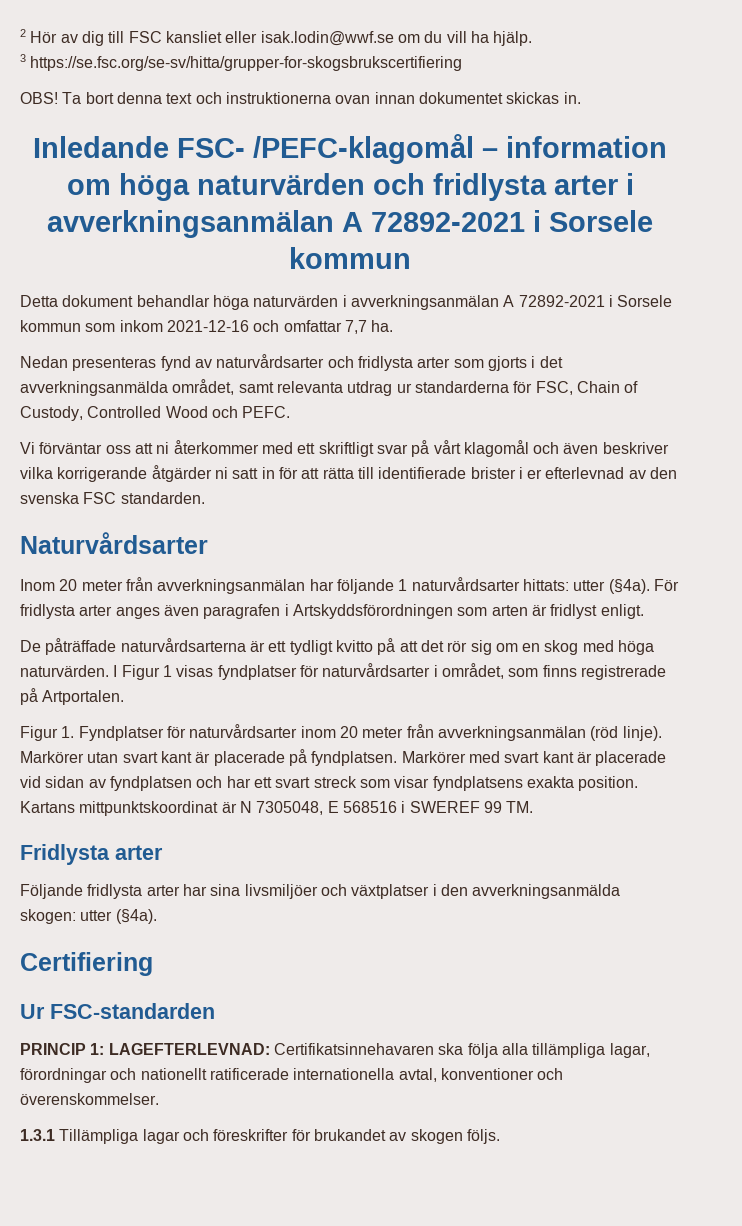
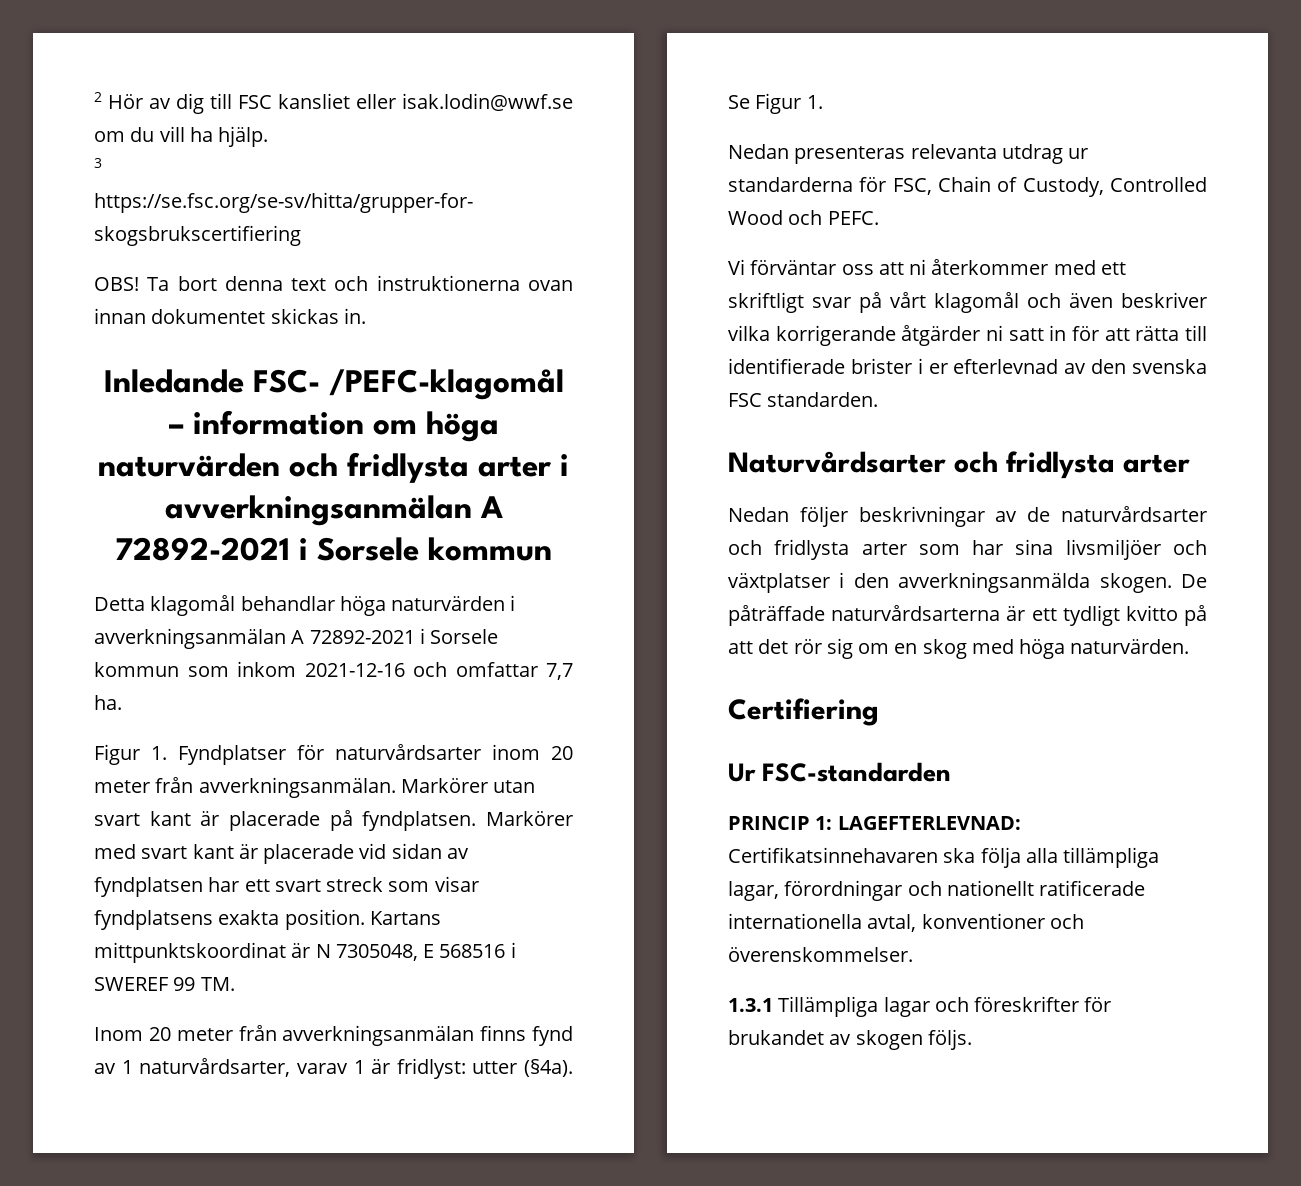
[62,295,134,307] dokument -> [150,595,236,616] klagomål
[20,354,563,371] [20,379,274,396] Nedan presenteras fynd av naturvårdsarter och fridlysta arter som gjorts i det avverkningsanmälda området, samt -> [94,744,573,765] [94,777,536,798] [94,810,573,831] [94,843,469,864] [94,876,479,897] [94,909,441,930] [94,942,516,963] [94,977,235,991] [94,1025,573,1046] [94,1058,573,1079] [728,93,823,114] [728,144,906,164] Figur 1. Fyndplatser för naturvårdsarter inom 20 meter från avverkningsanmälan. Markörer utan svart kant är placerade på fyndplatsen. Markörer med svart kant är placerade vid sidan av fyndplatsen har ett svart streck som visar fyndplatsens exakta position. Kartans mittpunktskoordinat är N 7305048, E 568516 i SWEREF 99 TM. // Inom 20 meter från avverkningsanmälan finns fynd av 1 naturvårdsarter, varav 1 är fridlyst: utter (§4a). Se Figur 1. // Nedan presenteras
[20,577,679,594] [20,604,644,619] // Inom 20 meter från avverkningsanmälan har följande 1 naturvårdsarter hittats: utter (§4a). För fridlysta arter anges även paragrafen i Artskyddsförordningen som arten är fridlyst enligt. // -> [954,451,1190,479] [728,506,1207,527] [728,539,1207,560] [728,572,1172,593] och fridlysta arter // Nedan följer beskrivningar av de naturvårdsarter och fridlysta arter som har sina livsmiljöer och växtplatser i den avverkningsanmälda skogen.
[113,663,666,680] [20,688,125,705] [20,724,662,741] [20,749,667,766] [20,776,639,791] [20,801,534,816] [20,844,163,865] [20,884,621,899] [20,909,157,924] I Figur 1 visas fyndplatser för naturvårdsarter i området, som finns registrerade på Artportalen. // Figur 1. Fyndplatser för naturvårdsarter inom 20 meter från avverkningsanmälan (röd linje). Markörer utan svart kant är placerade på fyndplatsen. Markörer med svart kant är placerade vid sidan av fyndplatsen och har ett svart streck som visar fyndplatsens exakta position. Kartans mittpunktskoordinat är N 7305048, E 568516 i SWEREF 99 TM. // Fridlysta arter // Följande fridlysta arter har sina livsmiljöer och växtplatser i den avverkningsanmälda skogen: utter (§4a). -> (1190, 646) none

